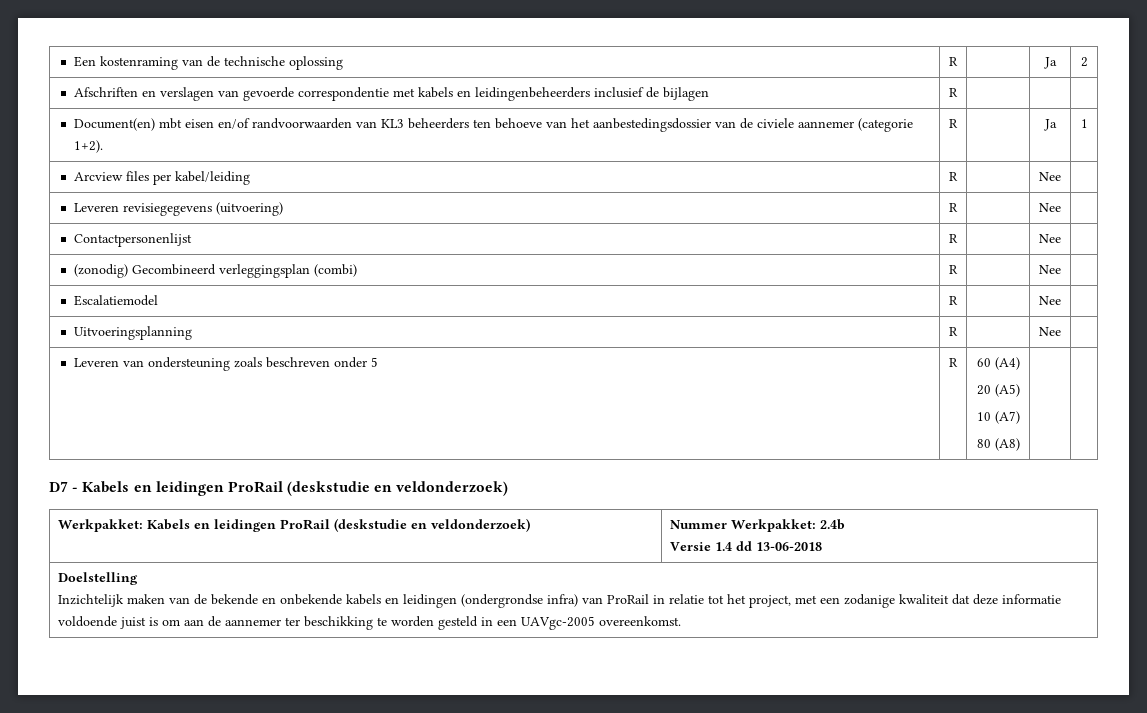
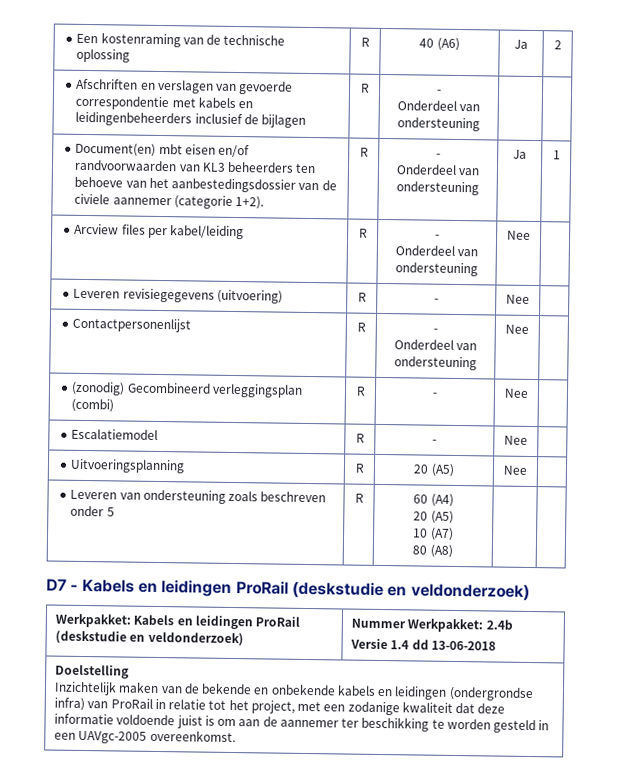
(958, 61) none -> [419,37,460,51] 40 (A6)
(958, 92) none -> [436,89,442,94] [396,100,481,112] [397,117,480,132] - // Onderdeel van ondersteuning
(958, 123) none -> [436,153,441,158] [395,164,480,176] [396,181,479,196] - // Onderdeel van ondersteuning
(958, 176) none -> [435,234,440,239] [394,245,479,257] [395,262,478,277] - // Onderdeel van ondersteuning
(958, 207) none -> [434,298,439,303] -
(958, 238) none -> [433,328,438,333] [393,339,478,351] [394,356,477,371] - // Onderdeel van ondersteuning
(958, 269) none -> [432,392,437,397] -
(958, 300) none -> [432,439,437,444] -
(958, 331) none -> [413,463,455,477] 20 (A5)

